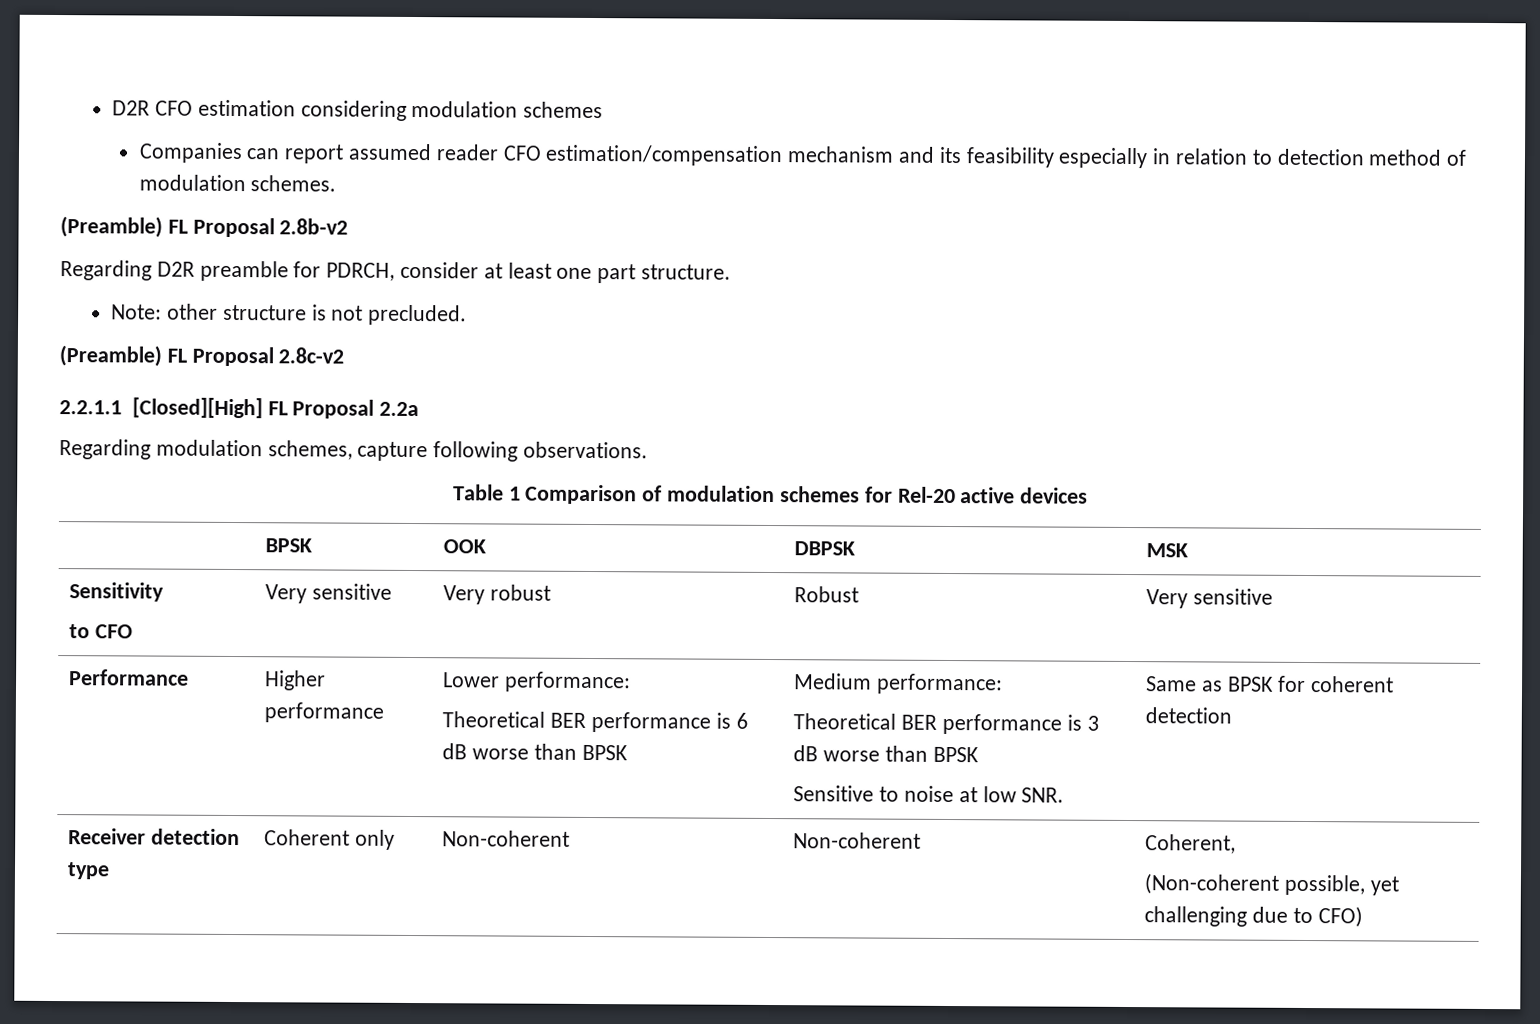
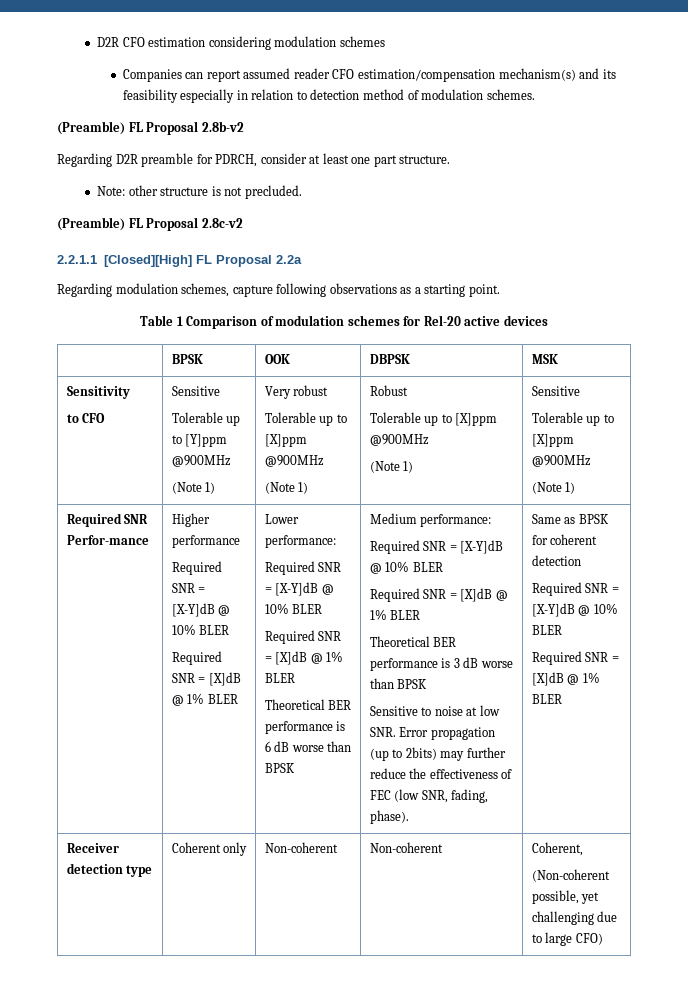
[787,146,895,163] mechanism -> [498,68,576,81] mechanism(s)
[523,441,649,459] observations. -> [329,283,500,297] observations as a starting point.
[265,583,393,604] [443,584,552,605] [794,586,860,603] [1146,588,1274,609] [69,669,190,686] [264,670,327,691] [264,702,385,723] [443,671,632,693] Very sensitive | Very robust | Robust | Very sensitive // Performance | Higher performance | Lower performance: -> [171,386,220,396] [171,412,241,426] [171,434,228,447] [171,455,231,467] [171,482,216,494] [264,385,329,399] [264,412,347,426] [264,434,307,447] [264,455,324,467] [264,482,309,494] [369,385,408,396] [369,412,498,426] [369,434,429,446] [369,461,414,473] [531,386,580,396] [531,412,614,426] [531,434,574,447] [531,455,591,467] [531,482,576,494] [66,513,149,527] [66,535,149,545] [171,513,210,527] [171,535,240,548] [171,561,222,575] [171,583,206,593] [171,603,231,617] [171,624,230,635] [171,651,222,665] [171,672,241,686] [171,693,238,706] [264,514,299,524] [264,535,336,548] [264,561,342,575] [264,582,334,596] [264,603,323,614] [264,630,342,644] [264,651,344,665] [264,673,295,683] Sensitive // Tolerable up to [Y]ppm @900MHz // (Note 1) | Very robust // Tolerable up to [X]ppm @900MHz // (Note 1) | Robust // Tolerable up to [X]ppm @900MHz // (Note 1) | Sensitive // Tolerable up to [X]ppm @900MHz // (Note 1) // Required SNR Perfor-mance | Higher performance // Required SNR = [X-Y]dB @ 10% BLER // Required SNR = [X]dB @ 1% BLER | Lower performance: // Required SNR = [X-Y]dB @ 10% BLER // Required SNR = [X]dB @ 1% BLER
(1004, 684) none -> [369,540,504,554] [369,561,443,574] [369,588,508,602] [369,609,421,620] // Required SNR = [X-Y]dB @ 10% BLER // Required SNR = [X]dB @ 1% BLER
(1065, 795) none -> [399,727,495,740] [369,747,506,761] [369,768,513,779] [369,789,489,803] [369,810,409,824] Error propagation (up to 2bits) may further reduce the effectiveness of FEC (low SNR, fading, phase).
(1233, 715) none -> [531,582,619,596] [531,603,618,617] [531,625,562,635] [531,651,619,665] [531,672,600,686] [531,694,562,704] // Required SNR = [X-Y]dB @ 10% BLER // Required SNR = [X]dB @ 1% BLER
(1313, 915) none -> [545,932,573,946] large

